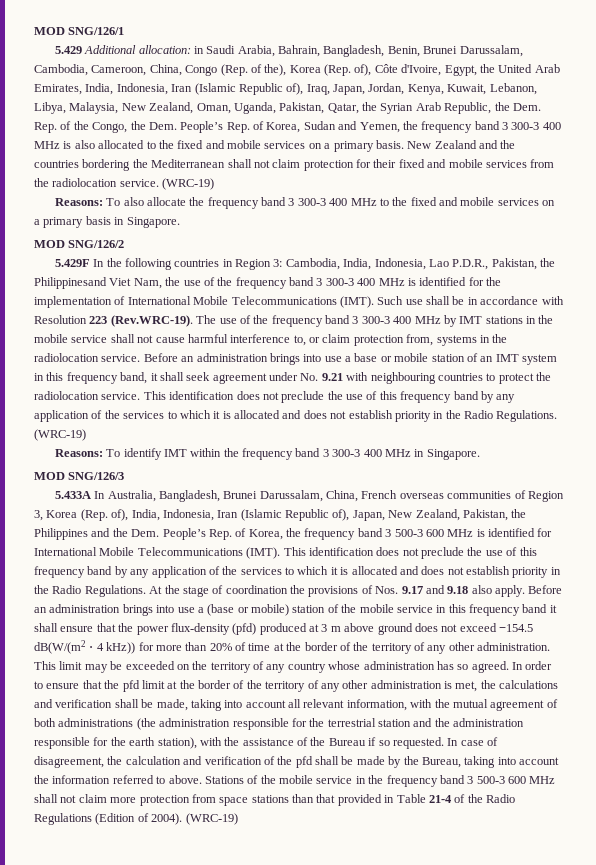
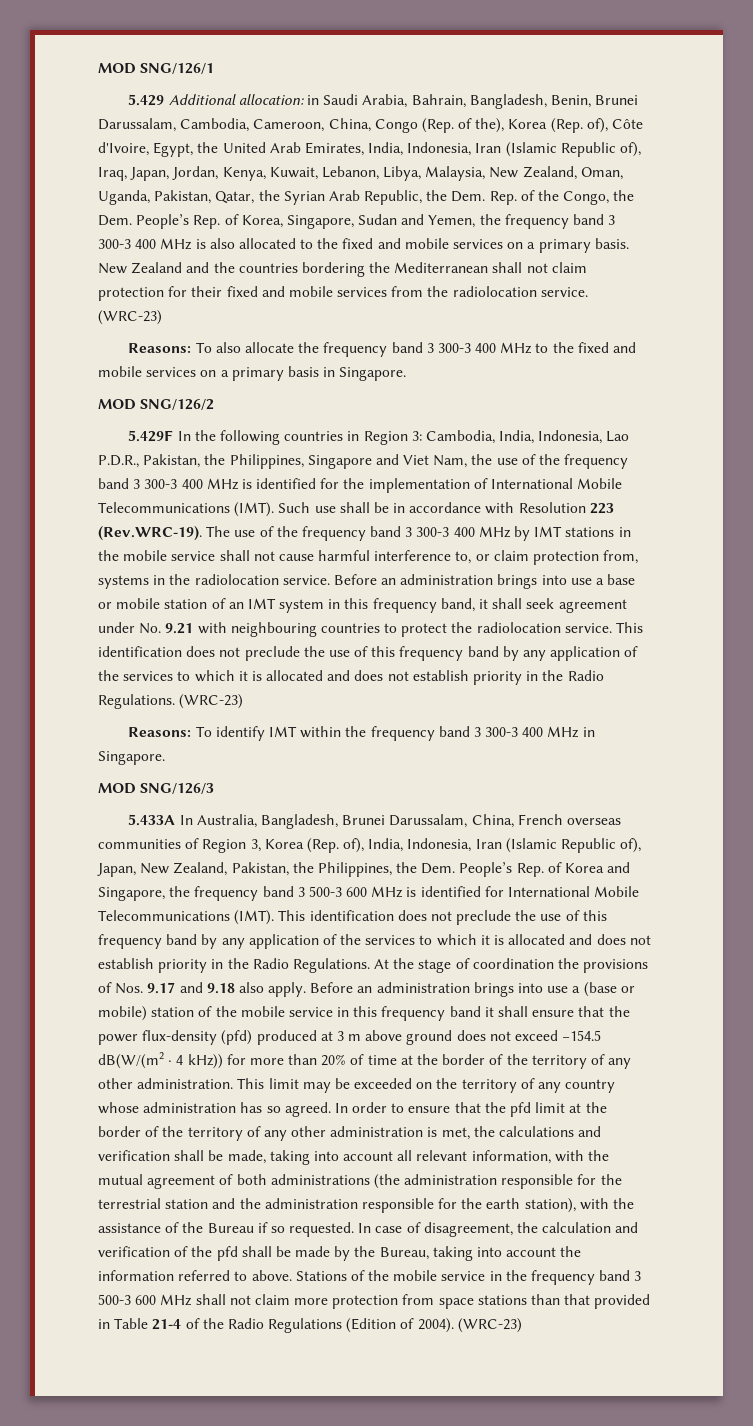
(301, 127) none -> [286,215,354,229] Singapore,
[162,178,215,190] (WRC-19) -> [98,310,162,325] (WRC-23)
[34,277,107,289] Philippinesand -> [229,454,399,469] Philippines, Singapore and
[34,429,86,441] (WRC-19) -> [179,694,244,709] (WRC-23)
[34,528,283,540] Philippines and the Dem. People’s Rep. of Korea, -> [317,862,631,877] [98,887,165,901] Philippines, the Dem. People’s Rep. of Korea and Singapore,
[185,813,238,825] (WRC-19) -> [457,1318,522,1333] (WRC-23)

